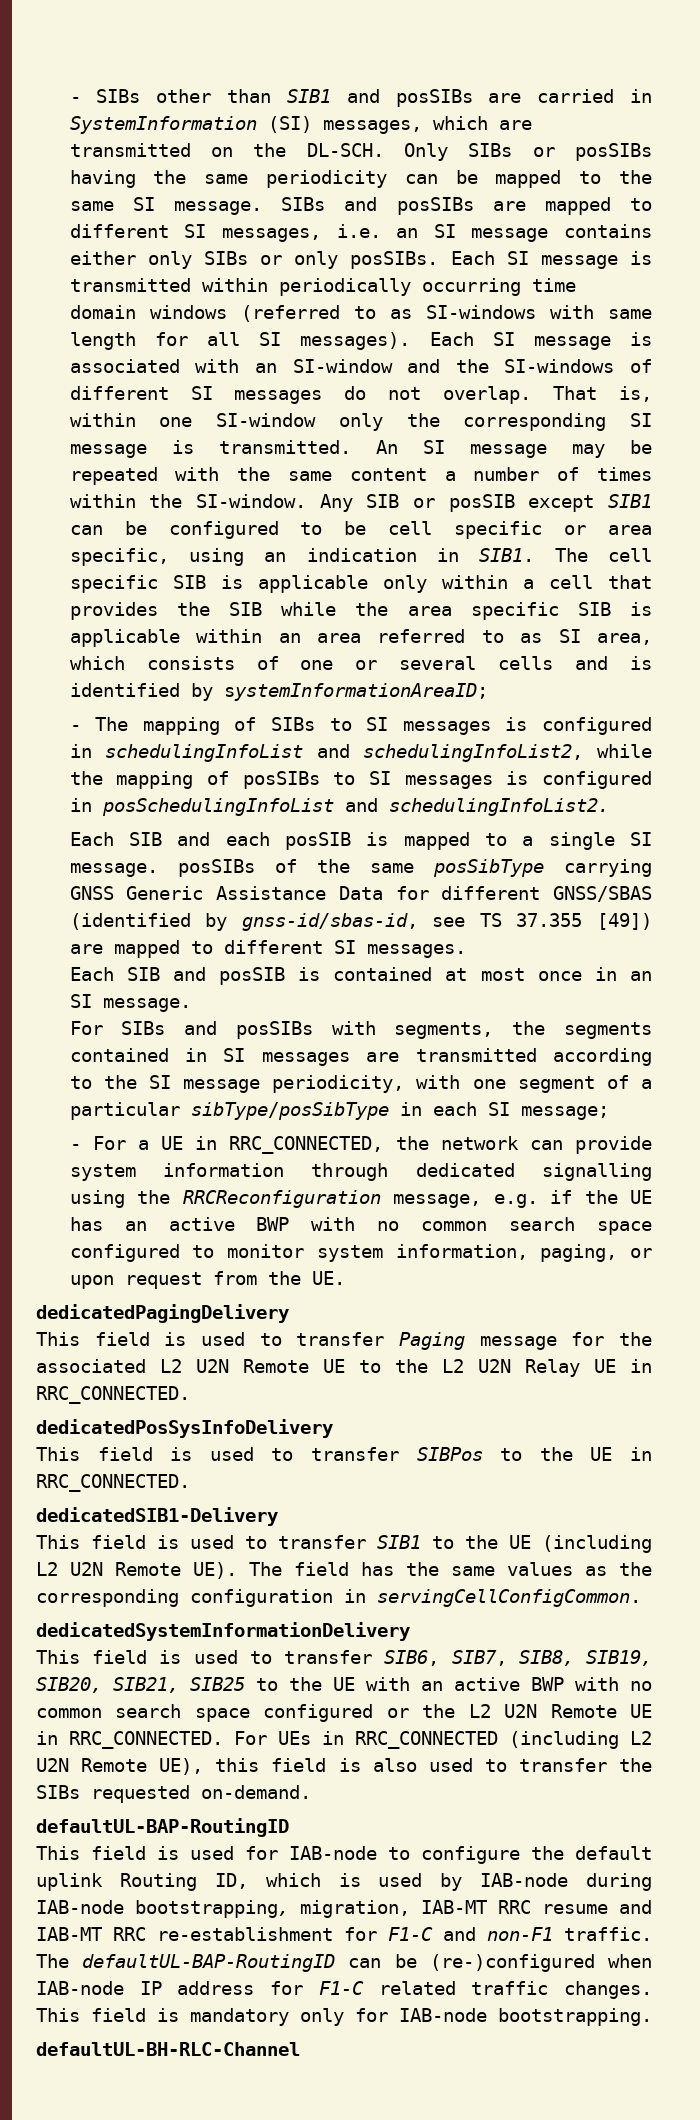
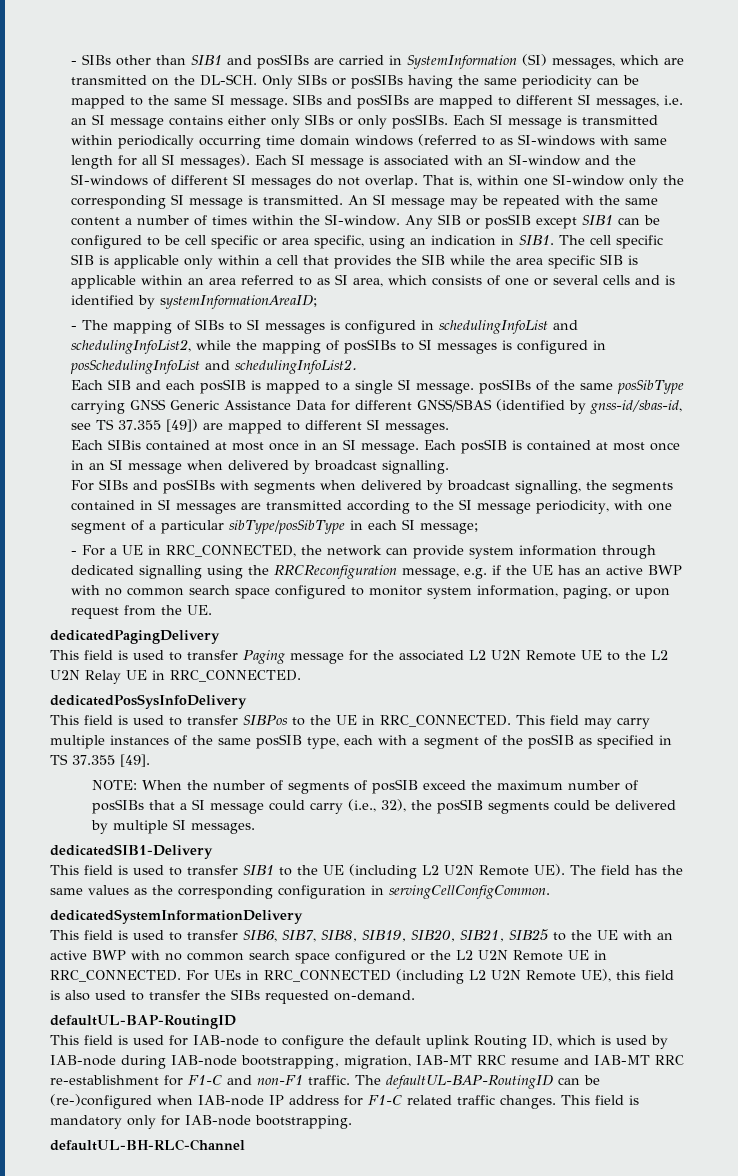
[126,967,206,981] SIB and -> [107,439,456,454] SIBis contained at most once in an SI message. Each
[102,998,191,1012] message. -> [127,460,449,474] message when delivered by broadcast signalling.
[394,1022,494,1039] segments, -> [253,480,581,494] segments when delivered by broadcast signalling,
(190, 1483) none -> [516,715,650,729] [50,734,672,749] [50,754,150,767] [91,779,638,794] [91,799,676,814] [90,819,255,834] This field may carry multiple instances of the same posSIB type, each with a segment of the posSIB as specified in TS 37.355 [49]. // NOTE: When the number of segments of posSIB exceed the maximum number of posSIBs that a SI message could carry (i.e., 32), the posSIB segments could be delivered by multiple SI messages.

